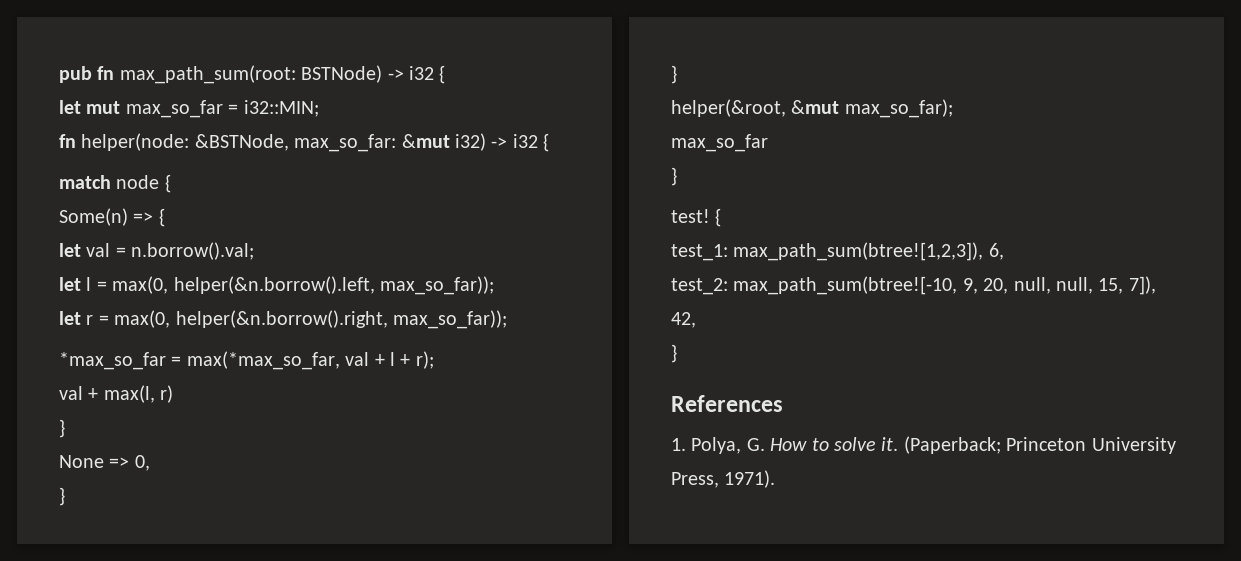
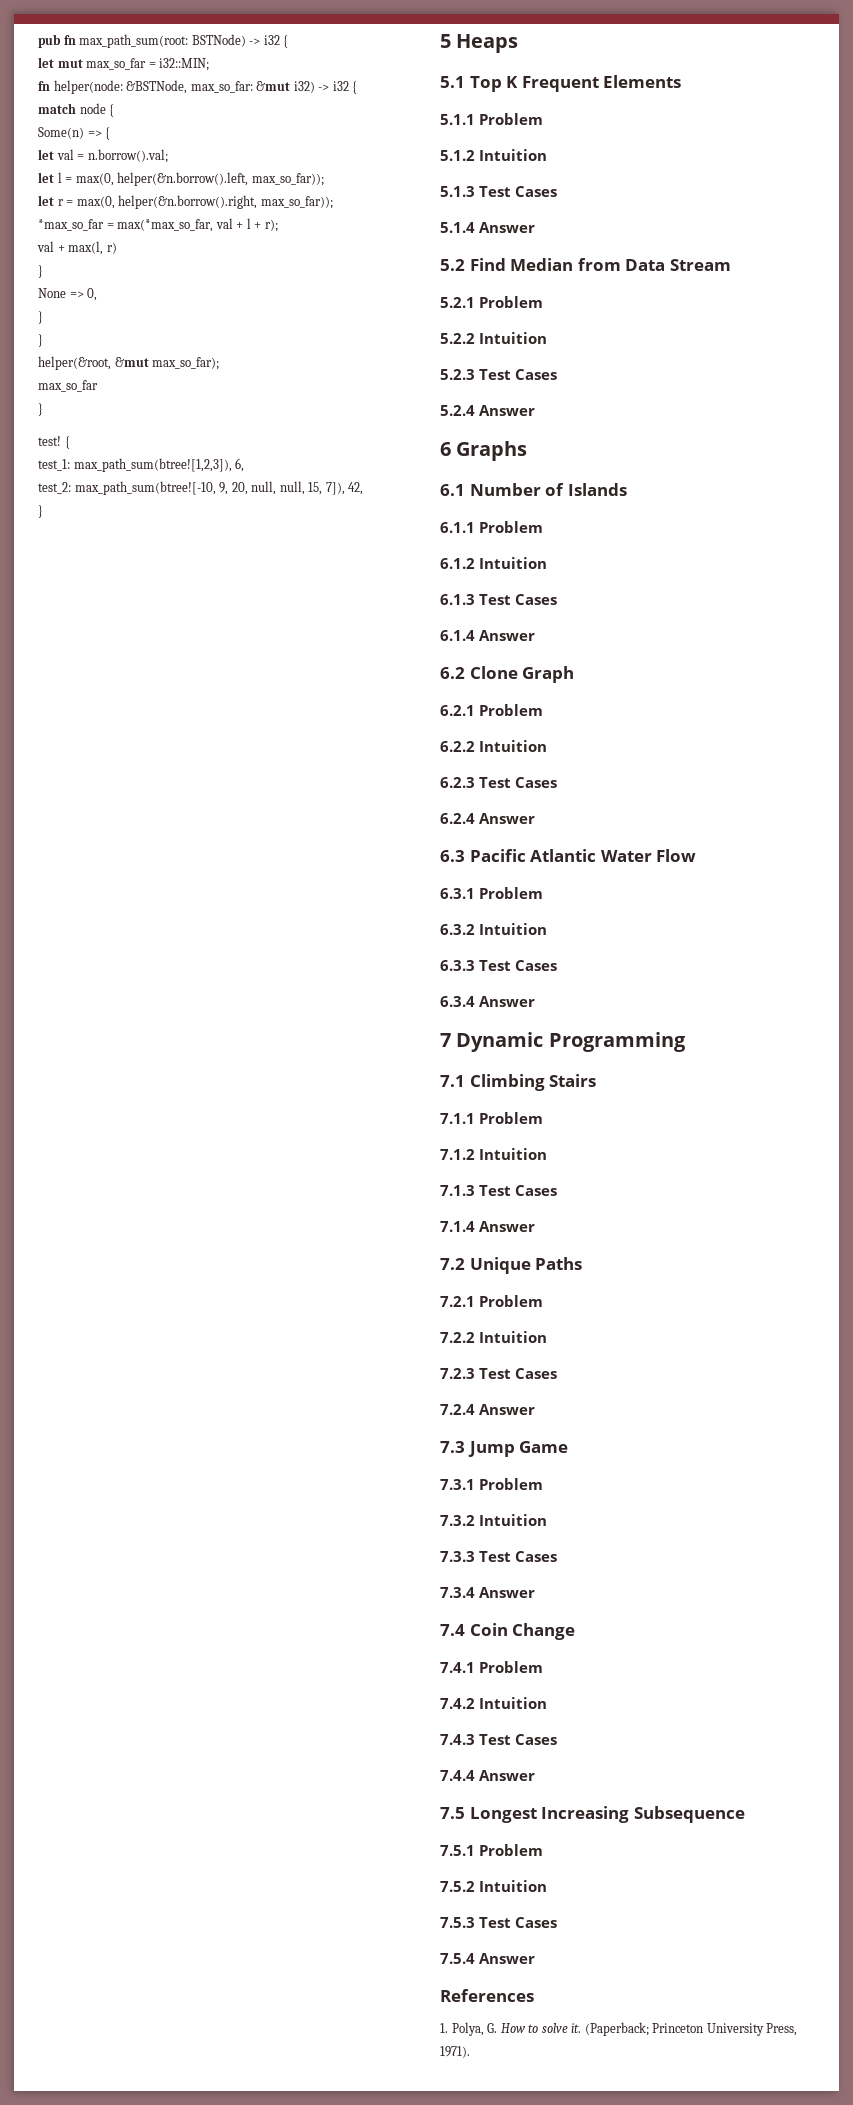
(677, 353) none -> [440,34,519,53] [440,75,682,92] [440,113,543,125] [440,149,547,161] [440,186,557,197] [440,222,535,233] [440,258,731,271] [440,296,543,308] [440,332,547,344] [440,369,557,380] [440,405,535,416] [440,441,528,461] [440,483,627,496] [440,521,543,533] [440,557,547,569] [440,594,557,605] [440,630,535,641] [440,666,575,683] [440,704,543,716] [440,740,547,752] [440,777,557,788] [440,813,535,824] [440,849,697,862] [440,887,543,899] [440,923,547,935] [440,960,557,971] [440,996,535,1007] [440,1032,686,1052] [440,1074,597,1091] [440,1112,543,1124] [440,1148,547,1160] [440,1185,557,1196] [440,1221,535,1232] [440,1257,583,1274] [440,1295,543,1307] [440,1331,547,1343] [440,1368,557,1379] [440,1404,535,1415] [440,1441,569,1457] [440,1478,543,1490] [440,1514,547,1526] [440,1551,557,1562] [440,1587,535,1598] [440,1623,576,1640] [440,1661,543,1673] [440,1697,547,1709] [440,1734,557,1745] [440,1770,535,1781] [440,1806,745,1823] [440,1844,543,1856] [440,1880,547,1892] [440,1917,557,1928] [440,1953,535,1964] // 5 Heaps // 5.1 Top K Frequent Elements // 5.1.1 Problem // 5.1.2 Intuition // 5.1.3 Test Cases // 5.1.4 Answer // 5.2 Find Median from Data Stream // 5.2.1 Problem // 5.2.2 Intuition // 5.2.3 Test Cases // 5.2.4 Answer // 6 Graphs // 6.1 Number of Islands // 6.1.1 Problem // 6.1.2 Intuition // 6.1.3 Test Cases // 6.1.4 Answer // 6.2 Clone Graph // 6.2.1 Problem // 6.2.2 Intuition // 6.2.3 Test Cases // 6.2.4 Answer // 6.3 Pacific Atlantic Water Flow // 6.3.1 Problem // 6.3.2 Intuition // 6.3.3 Test Cases // 6.3.4 Answer // 7 Dynamic Programming // 7.1 Climbing Stairs // 7.1.1 Problem // 7.1.2 Intuition // 7.1.3 Test Cases // 7.1.4 Answer // 7.2 Unique Paths // 7.2.1 Problem // 7.2.2 Intuition // 7.2.3 Test Cases // 7.2.4 Answer // 7.3 Jump Game // 7.3.1 Problem // 7.3.2 Intuition // 7.3.3 Test Cases // 7.3.4 Answer // 7.4 Coin Change // 7.4.1 Problem // 7.4.2 Intuition // 7.4.3 Test Cases // 7.4.4 Answer // 7.5 Longest Increasing Subsequence // 7.5.1 Problem // 7.5.2 Intuition // 7.5.3 Test Cases // 7.5.4 Answer

